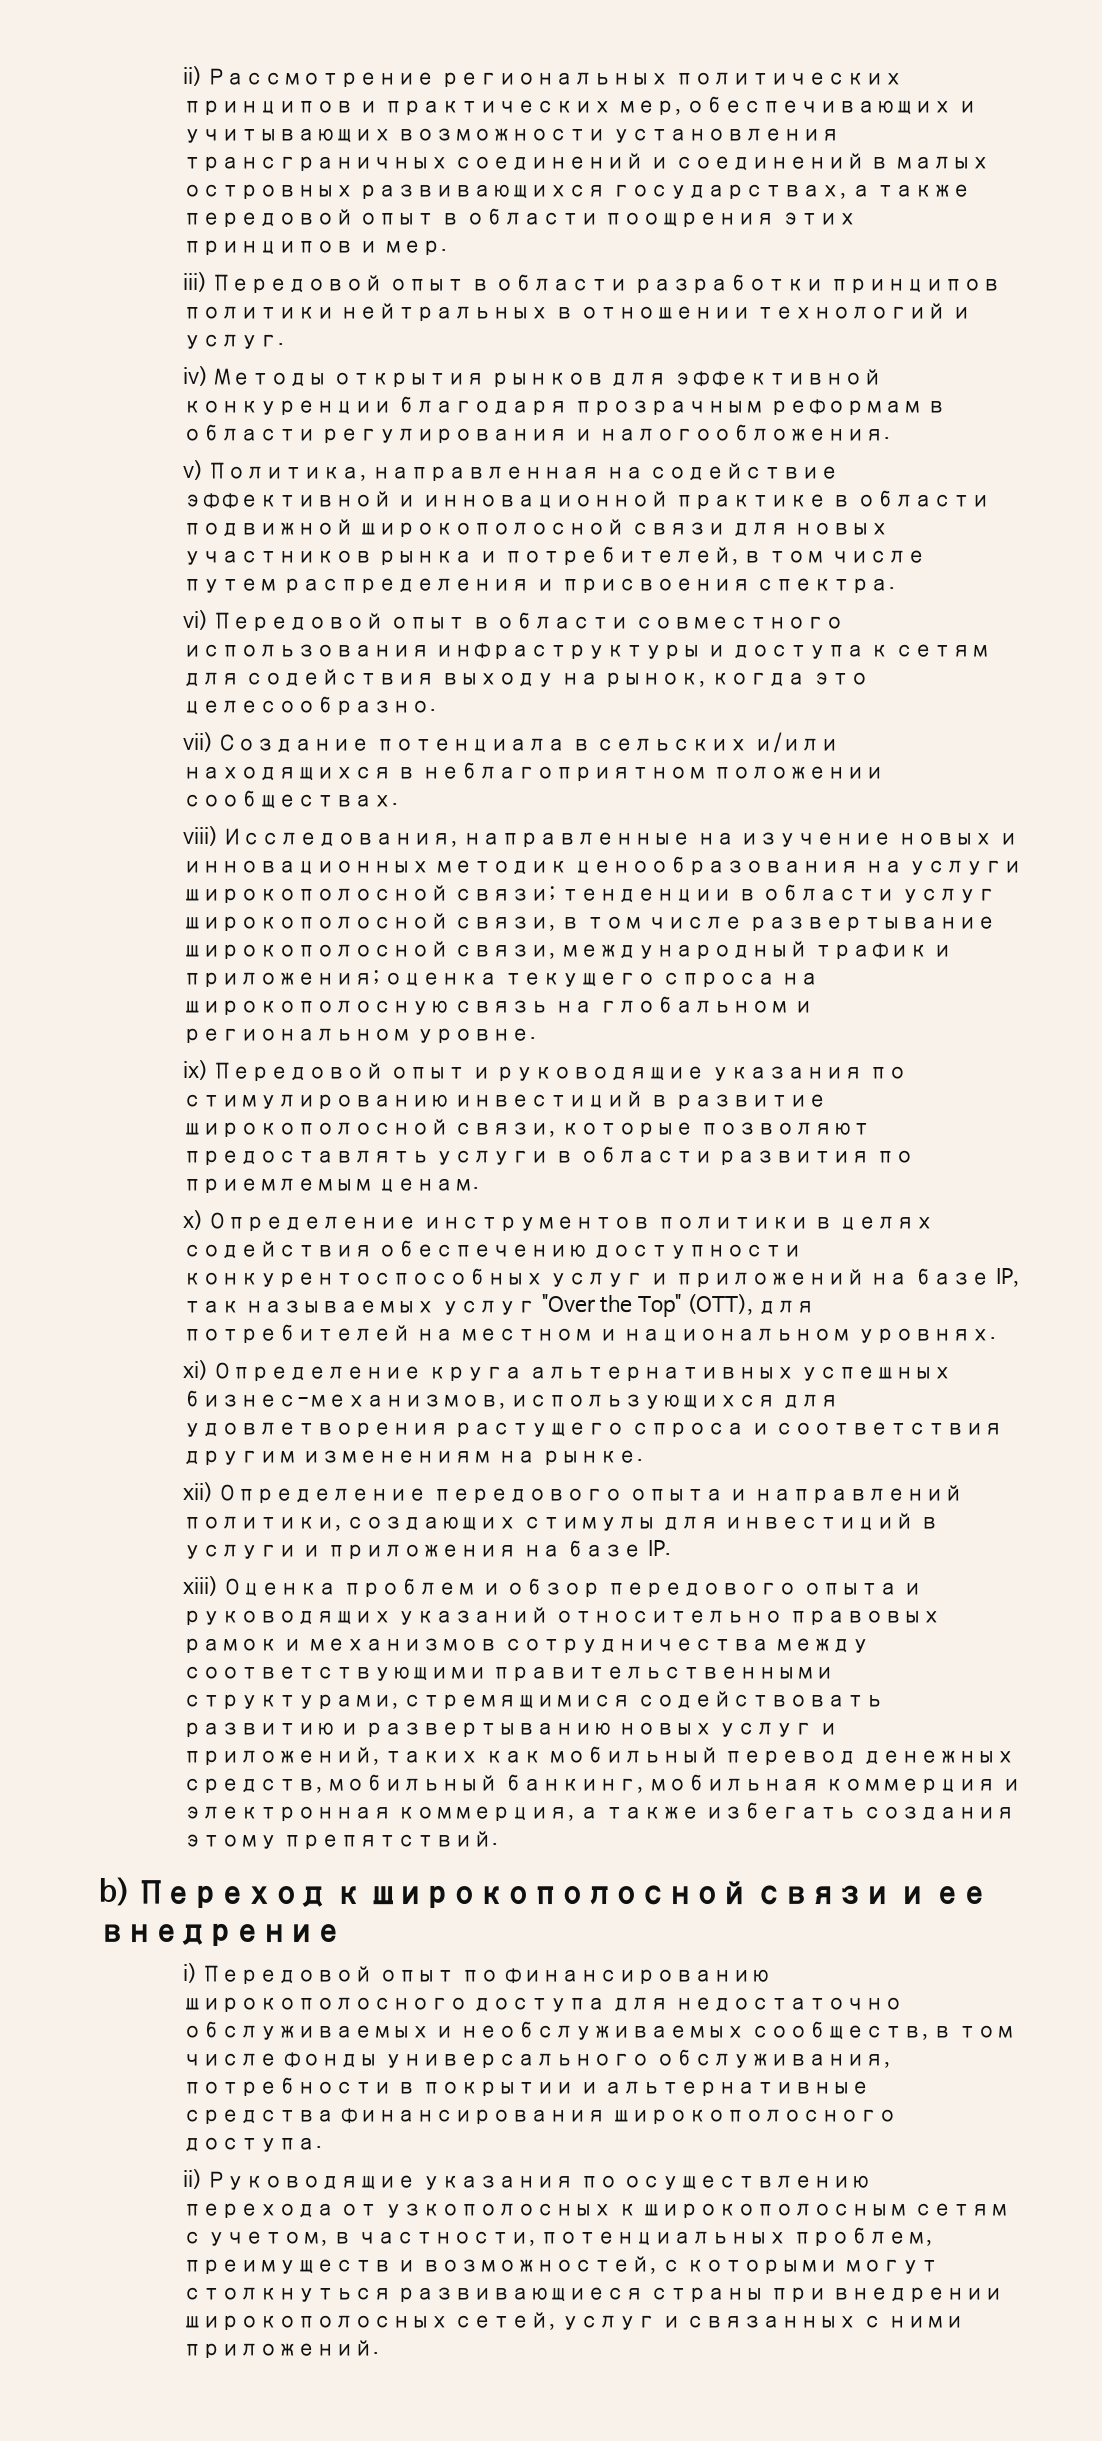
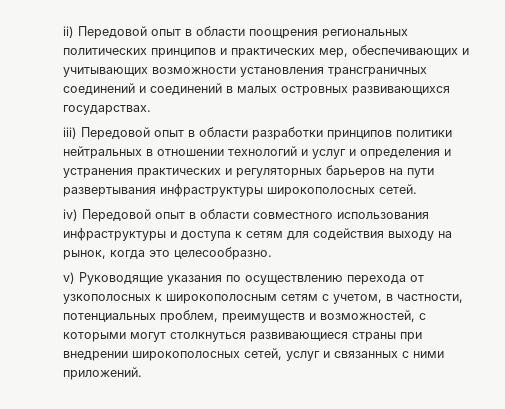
[182,66,436,87] ii) Рассмотрение -> [62,26,318,39] ii) Передовой опыт в области поощрения
[612,184,972,199] [182,208,858,227] [182,240,448,255] государствах, а также передовой опыт в области поощрения этих принципов и мер. -> [62,105,151,115] государствах.
[182,334,284,349] [182,366,883,387] [182,396,947,415] [182,424,890,443] [182,460,840,481] [182,490,991,509] [182,519,890,537] [182,546,926,565] [182,578,896,593] [182,610,208,630] услуг. // iv) Методы открытия рынков для эффективной конкуренции благодаря прозрачным реформам в области регулирования и налогообложения. // v) Политика, направленная на содействие эффективной и инновационной практике в области подвижной широкополосной связи для новых участников рынка и потребителей, в том числе путем распределения и присвоения спектра. // vi) -> [311,149,451,159] [62,165,434,178] [62,184,417,197] [62,209,78,221] услуг и определения и устранения практических и регуляторных барьеров на пути развертывания инфраструктуры широкополосных сетей. // iv)
[182,732,840,753] [182,762,884,781] [182,790,398,809] [182,826,1018,847] [182,856,1023,875] [182,884,997,903] [182,913,997,931] [182,941,953,959] [182,970,820,987] [182,996,814,1015] [182,1028,537,1043] [182,1060,907,1081] [182,1091,827,1109] [182,1119,871,1137] [182,1146,915,1165] [182,1178,480,1193] [182,1210,935,1231] [182,1240,803,1259] [182,1268,1019,1287] [182,1294,816,1317] [182,1324,997,1343] [182,1360,953,1381] [182,1390,840,1409] [182,1422,1004,1437] [182,1450,643,1465] [182,1482,964,1503] [182,1513,940,1531] [182,1540,672,1559] [182,1576,923,1597] [182,1607,941,1625] [182,1638,871,1653] [182,1666,835,1681] [182,1691,885,1709] [182,1722,839,1737] [182,1746,1016,1765] [182,1774,1022,1793] [182,1802,1016,1821] [182,1831,499,1849] [99,1877,988,1908] [99,1923,342,1946] [182,1963,771,1984] [182,1997,903,2012] [182,2021,1016,2040] [182,2049,890,2068] [182,2077,871,2096] [182,2108,898,2124] [182,2137,322,2152] [182,2169,202,2189] vii) Создание потенциала в сельских и/или находящихся в неблагоприятном положении сообществах. // viii) Исследования, направленные на изучение новых и инновационных методик ценообразования на услуги широкополосной связи; тенденции в области услуг широкополосной связи, в том числе развертывание широкополосной связи, международный трафик и приложения; оценка текущего спроса на широкополосную связь на глобальном и региональном уровне. // ix) Передовой опыт и руководящие указания по стимулированию инвестиций в развитие широкополосной связи, которые позволяют предоставлять услуги в области развития по приемлемым ценам. // x) Определение инструментов политики в целях содействия обеспечению доступности конкурентоспособных услуг и приложений на базе IP, так называемых услуг "Over the Top" (OTT), для потребителей на местном и национальном уровнях. // xi) Определение круга альтернативных успешных бизнес-механизмов, использующихся для удовлетворения растущего спроса и соответствия другим изменениям на рынке. // xii) Определение передового опыта и направлений политики, создающих стимулы для инвестиций в услуги и приложения на базе IP. // xiii) Оценка проблем и обзор передового опыта и руководящих указаний относительно правовых рамок и механизмов сотрудничества между соответствующими правительственными структурами, стремящимися содействовать развитию и развертыванию новых услуг и приложений, таких как мобильный перевод денежных средств, мобильный банкинг, мобильная коммерция и электронная коммерция, а также избегать создания этому препятствий. // b) Переход к широкополосной связи и ее внедрение // i) Передовой опыт по финансированию широкополосного доступа для недостаточно обслуживаемых и необслуживаемых сообществ, в том числе фонды универсального обслуживания, потребности в покрытии и альтернативные средства финансирования широкополосного доступа. // ii) -> [62,272,75,284] v)

